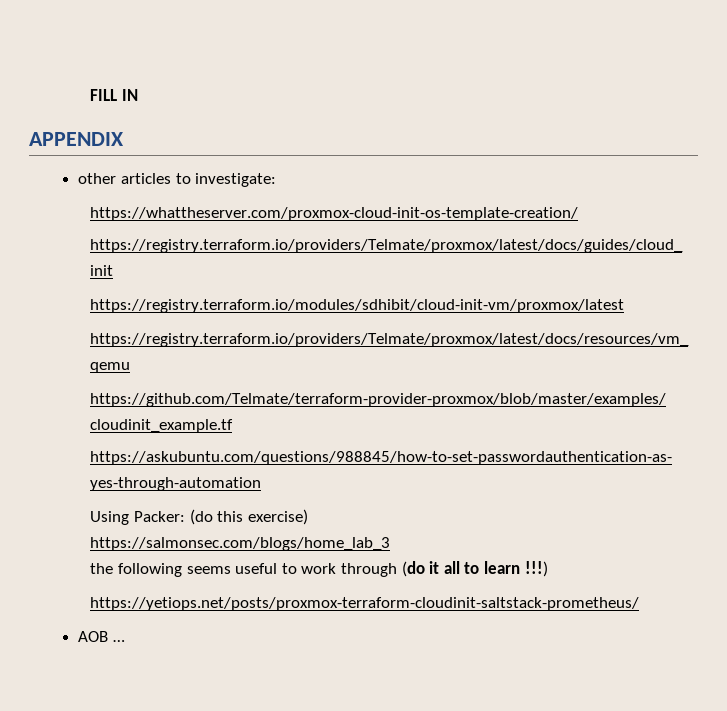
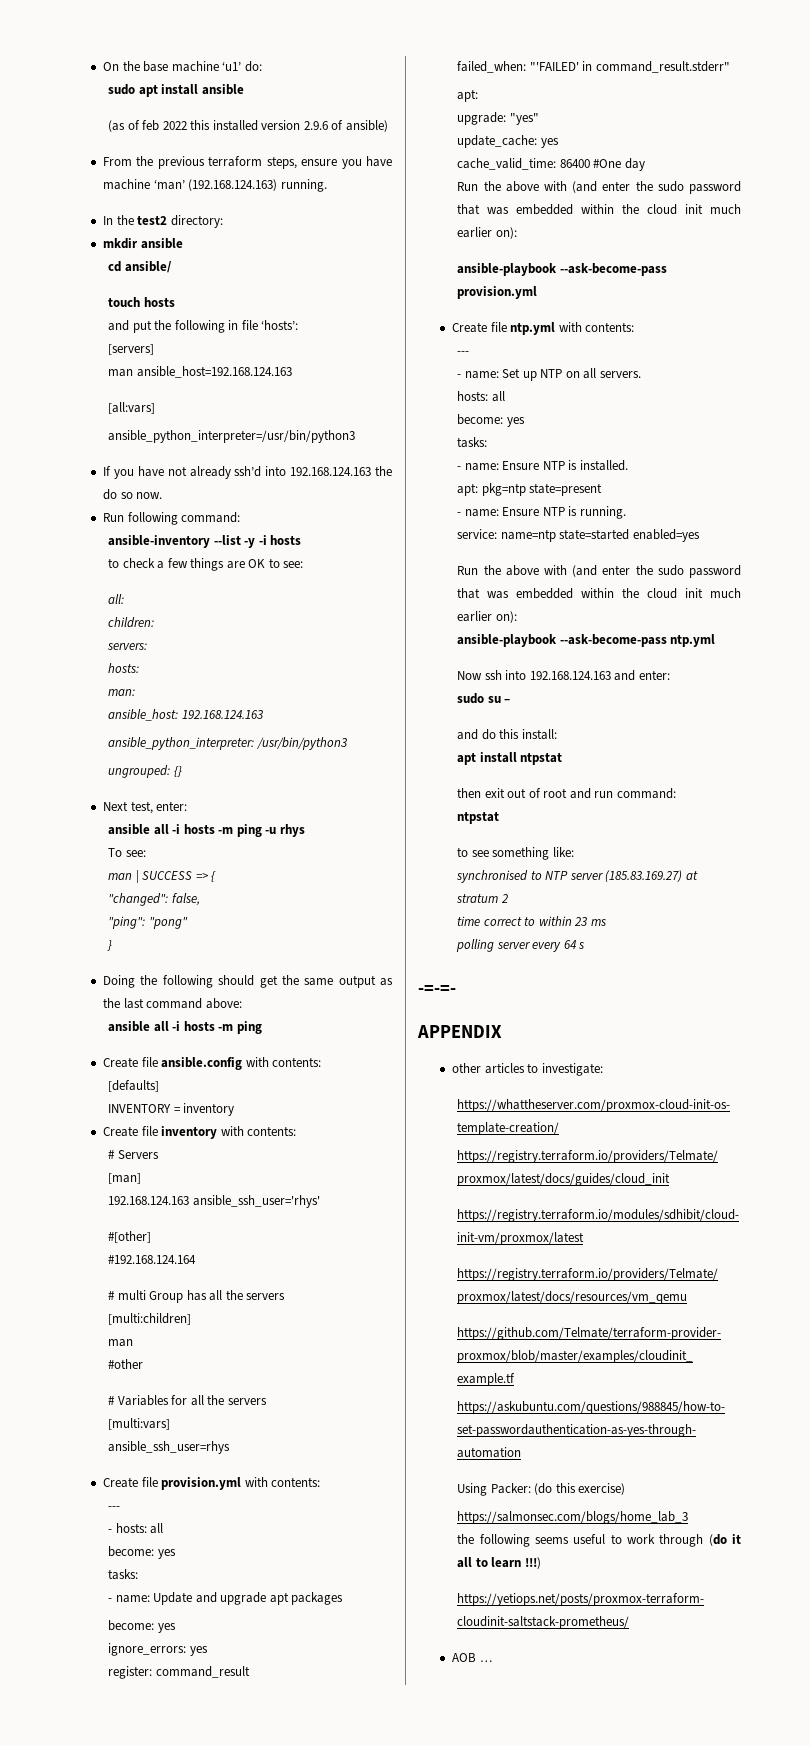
[90,89,139,101] FILL IN -> [103,61,262,72] [108,84,244,97] [108,120,389,132] [103,156,392,169] [103,179,327,192] [103,215,223,228] [103,238,183,249] [108,261,172,273] [108,297,175,307] [108,320,299,333] [108,344,155,355] [108,366,292,378] [108,402,156,414] [108,430,356,443] [103,466,392,479] [103,489,163,500] [103,512,241,525] [108,535,302,548] [108,558,304,571] [108,594,125,604] [108,617,155,628] [107,643,148,650] [108,663,140,673] [108,689,136,696] [108,709,263,721] [108,737,347,750] [108,765,182,778] [103,801,188,814] [108,824,305,837] [108,848,146,857] [108,870,217,884] [108,893,200,906] [108,916,188,929] [107,940,113,951] [103,975,393,988] [103,998,242,1009] [108,1021,262,1034] [103,1057,322,1070] [108,1080,160,1092] [108,1103,235,1116] [103,1126,297,1139] [108,1150,159,1159] [108,1173,142,1184] [108,1195,320,1208] [108,1231,152,1243] [108,1255,197,1264] [108,1290,286,1303] [108,1313,192,1325] [108,1339,134,1347] [108,1359,144,1369] [108,1395,267,1406] [108,1418,171,1430] [108,1441,231,1454] [103,1477,321,1490] [108,1506,121,1510] [108,1523,164,1534] [108,1546,176,1559] [108,1569,139,1580] [108,1592,344,1605] [108,1620,176,1633] [108,1643,208,1656] [108,1666,250,1679] [457,61,730,73] [457,89,479,102] [457,112,539,125] [457,135,559,148] [457,158,645,171] [457,181,741,194] [457,204,741,215] [457,227,517,239] [457,263,667,276] [457,286,538,299] [452,322,635,335] [457,351,470,355] [457,368,641,381] [457,391,505,402] [457,414,525,427] [457,437,488,448] [457,460,628,471] [457,483,603,496] [457,506,626,519] [457,529,700,542] [457,565,741,578] [457,588,741,599] [457,611,517,623] [457,634,716,647] [457,670,670,681] [457,693,511,704] [457,729,557,740] [457,752,563,765] [457,788,676,799] [457,812,500,824] [457,847,574,860] [456,870,698,883] [456,894,508,903] [457,916,606,926] [456,939,585,952] [418,985,456,994] On the base machine ‘u1’ do: // sudo apt install ansible // (as of feb 2022 this installed version 2.9.6 of ansible) // From the previous terraform steps, ensure you have machine ‘man’ (192.168.124.163) running. // In the test2 directory: // mkdir ansible // cd ansible/ // touch hosts // and put the following in file ‘hosts’: // [servers] // man ansible_host=192.168.124.163 // [all:vars] // ansible_python_interpreter=/usr/bin/python3 // If you have not already ssh’d into 192.168.124.163 the do so now. // Run following command: // ansible-inventory --list -y -i hosts // to check a few things are OK to see: // all: // children: // servers: // hosts: // man: // ansible_host: 192.168.124.163 // ansible_python_interpreter: /usr/bin/python3 // ungrouped: {} // Next test, enter: // ansible all -i hosts -m ping -u rhys // To see: // man | SUCCESS => { // "changed": false, // "ping": "pong" // } // Doing the following should get the same output as the last command above: // ansible all -i hosts -m ping // Create file ansible.config with contents: // [defaults] // INVENTORY = inventory // Create file inventory with contents: // # Servers // [man] // 192.168.124.163 ansible_ssh_user='rhys' // #[other] // #192.168.124.164 // # multi Group has all the servers // [multi:children] // man // #other // # Variables for all the servers // [multi:vars] // ansible_ssh_user=rhys // Create file provision.yml with contents: // --- // - hosts: all // become: yes // tasks: // - name: Update and upgrade apt packages // become: yes // ignore_errors: yes // register: command_result // failed_when: "'FAILED' in command_result.stderr" // apt: // upgrade: "yes" // update_cache: yes // cache_valid_time: 86400 #One day // Run the above with (and enter the sudo password that was embedded within the cloud init much earlier on): // ansible-playbook --ask-become-pass provision.yml // Create file ntp.yml with contents: // --- // - name: Set up NTP on all servers. // hosts: all // become: yes // tasks: // - name: Ensure NTP is installed. // apt: pkg=ntp state=present // - name: Ensure NTP is running. // service: name=ntp state=started enabled=yes // Run the above with (and enter the sudo password that was embedded within the cloud init much earlier on): // ansible-playbook --ask-become-pass ntp.yml // Now ssh into 192.168.124.163 and enter: // sudo su – // and do this install: // apt install ntpstat // then exit out of root and run command: // ntpstat // to see something like: // synchronised to NTP server (185.83.169.27) at stratum 2 // time correct to within 23 ms // polling server every 64 s // -=-=-

